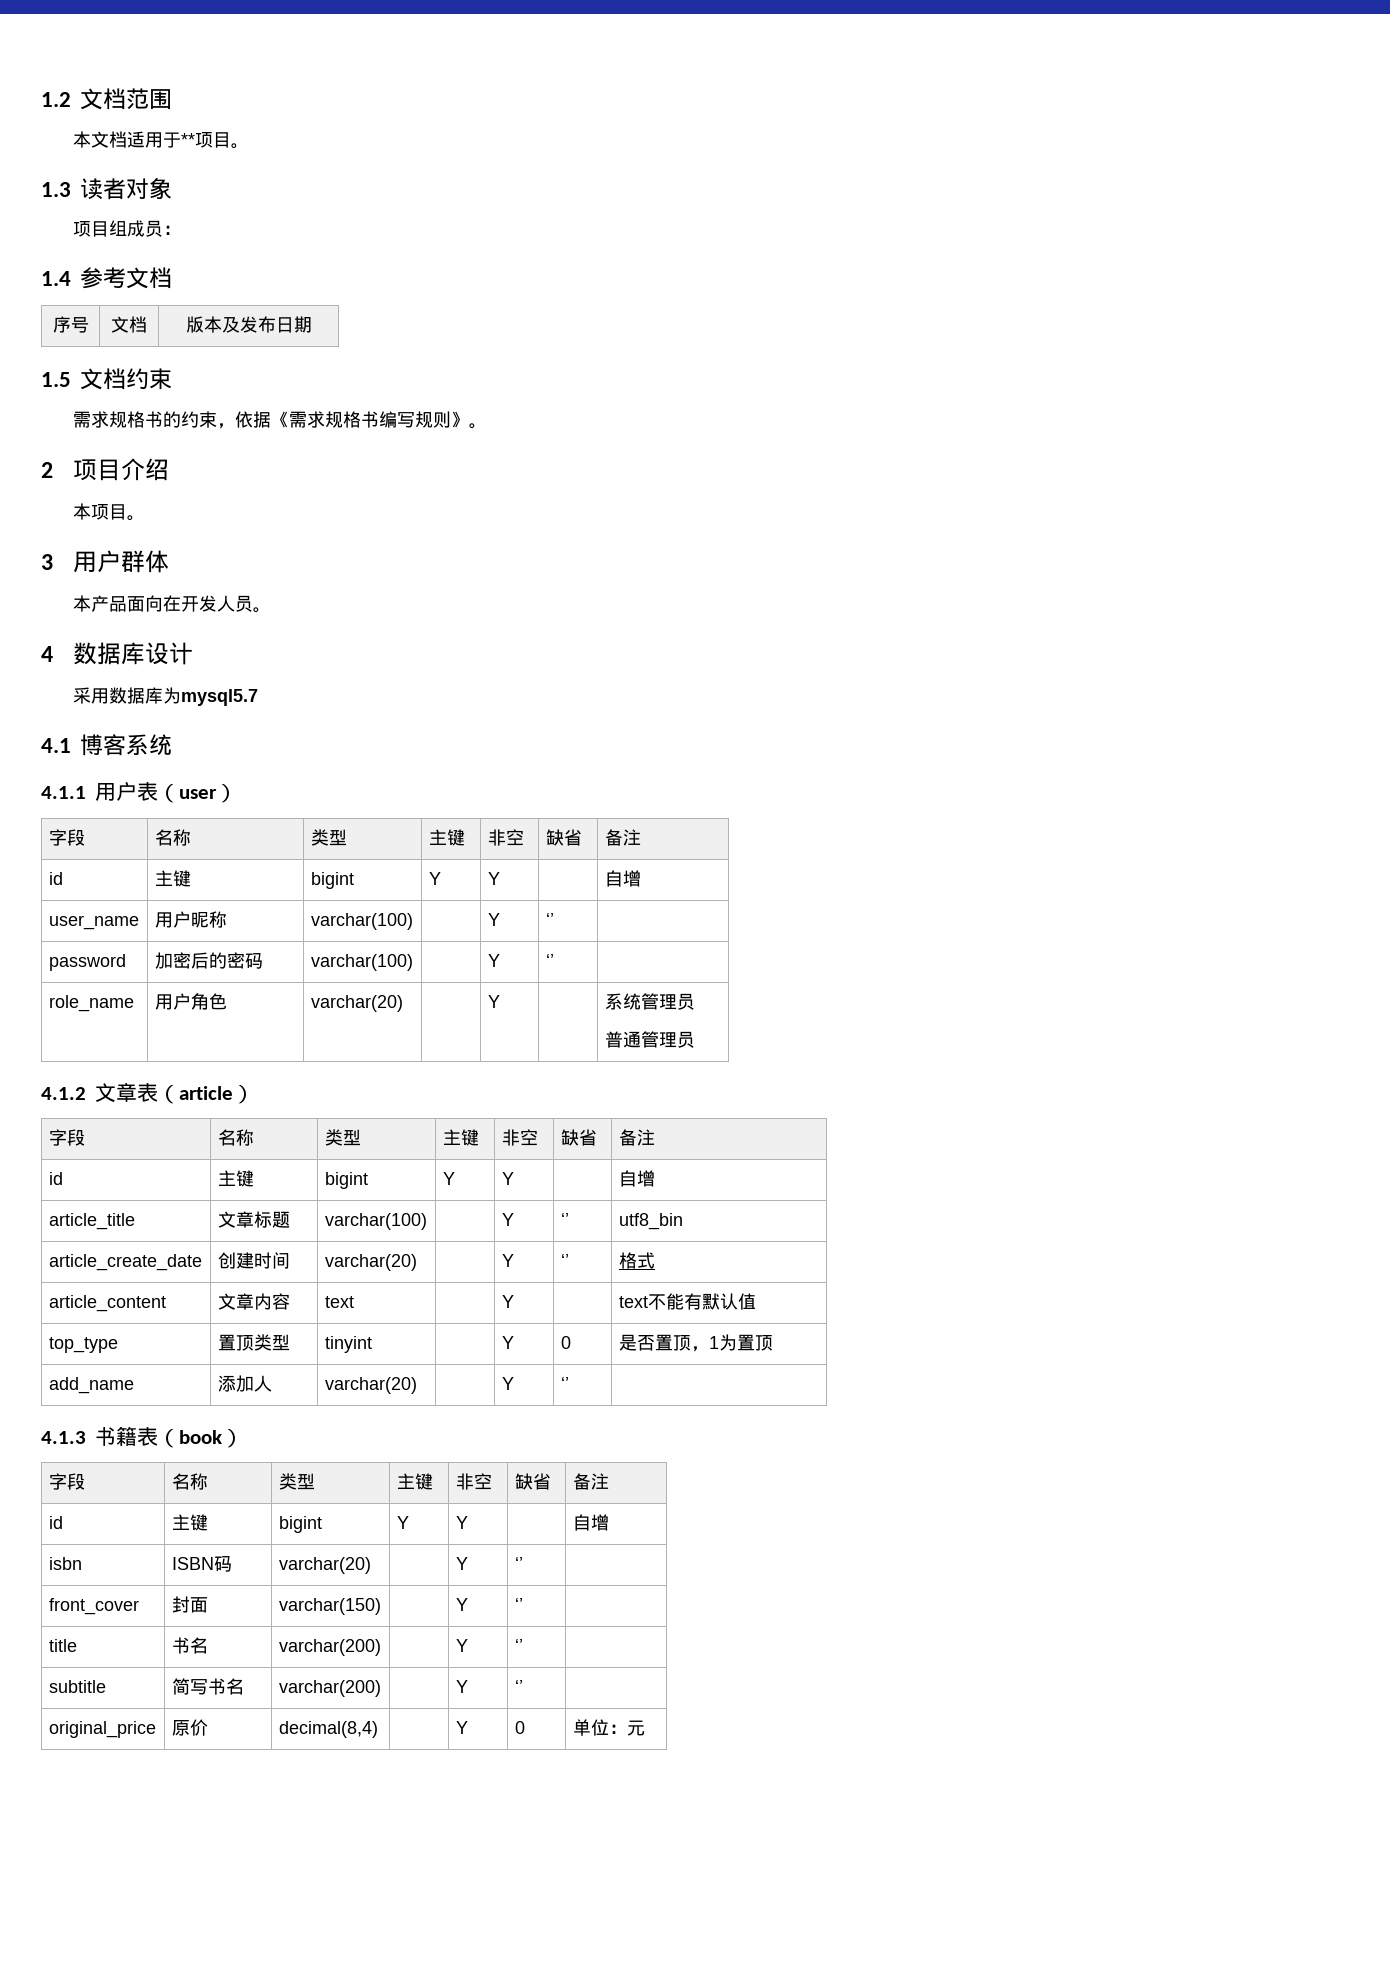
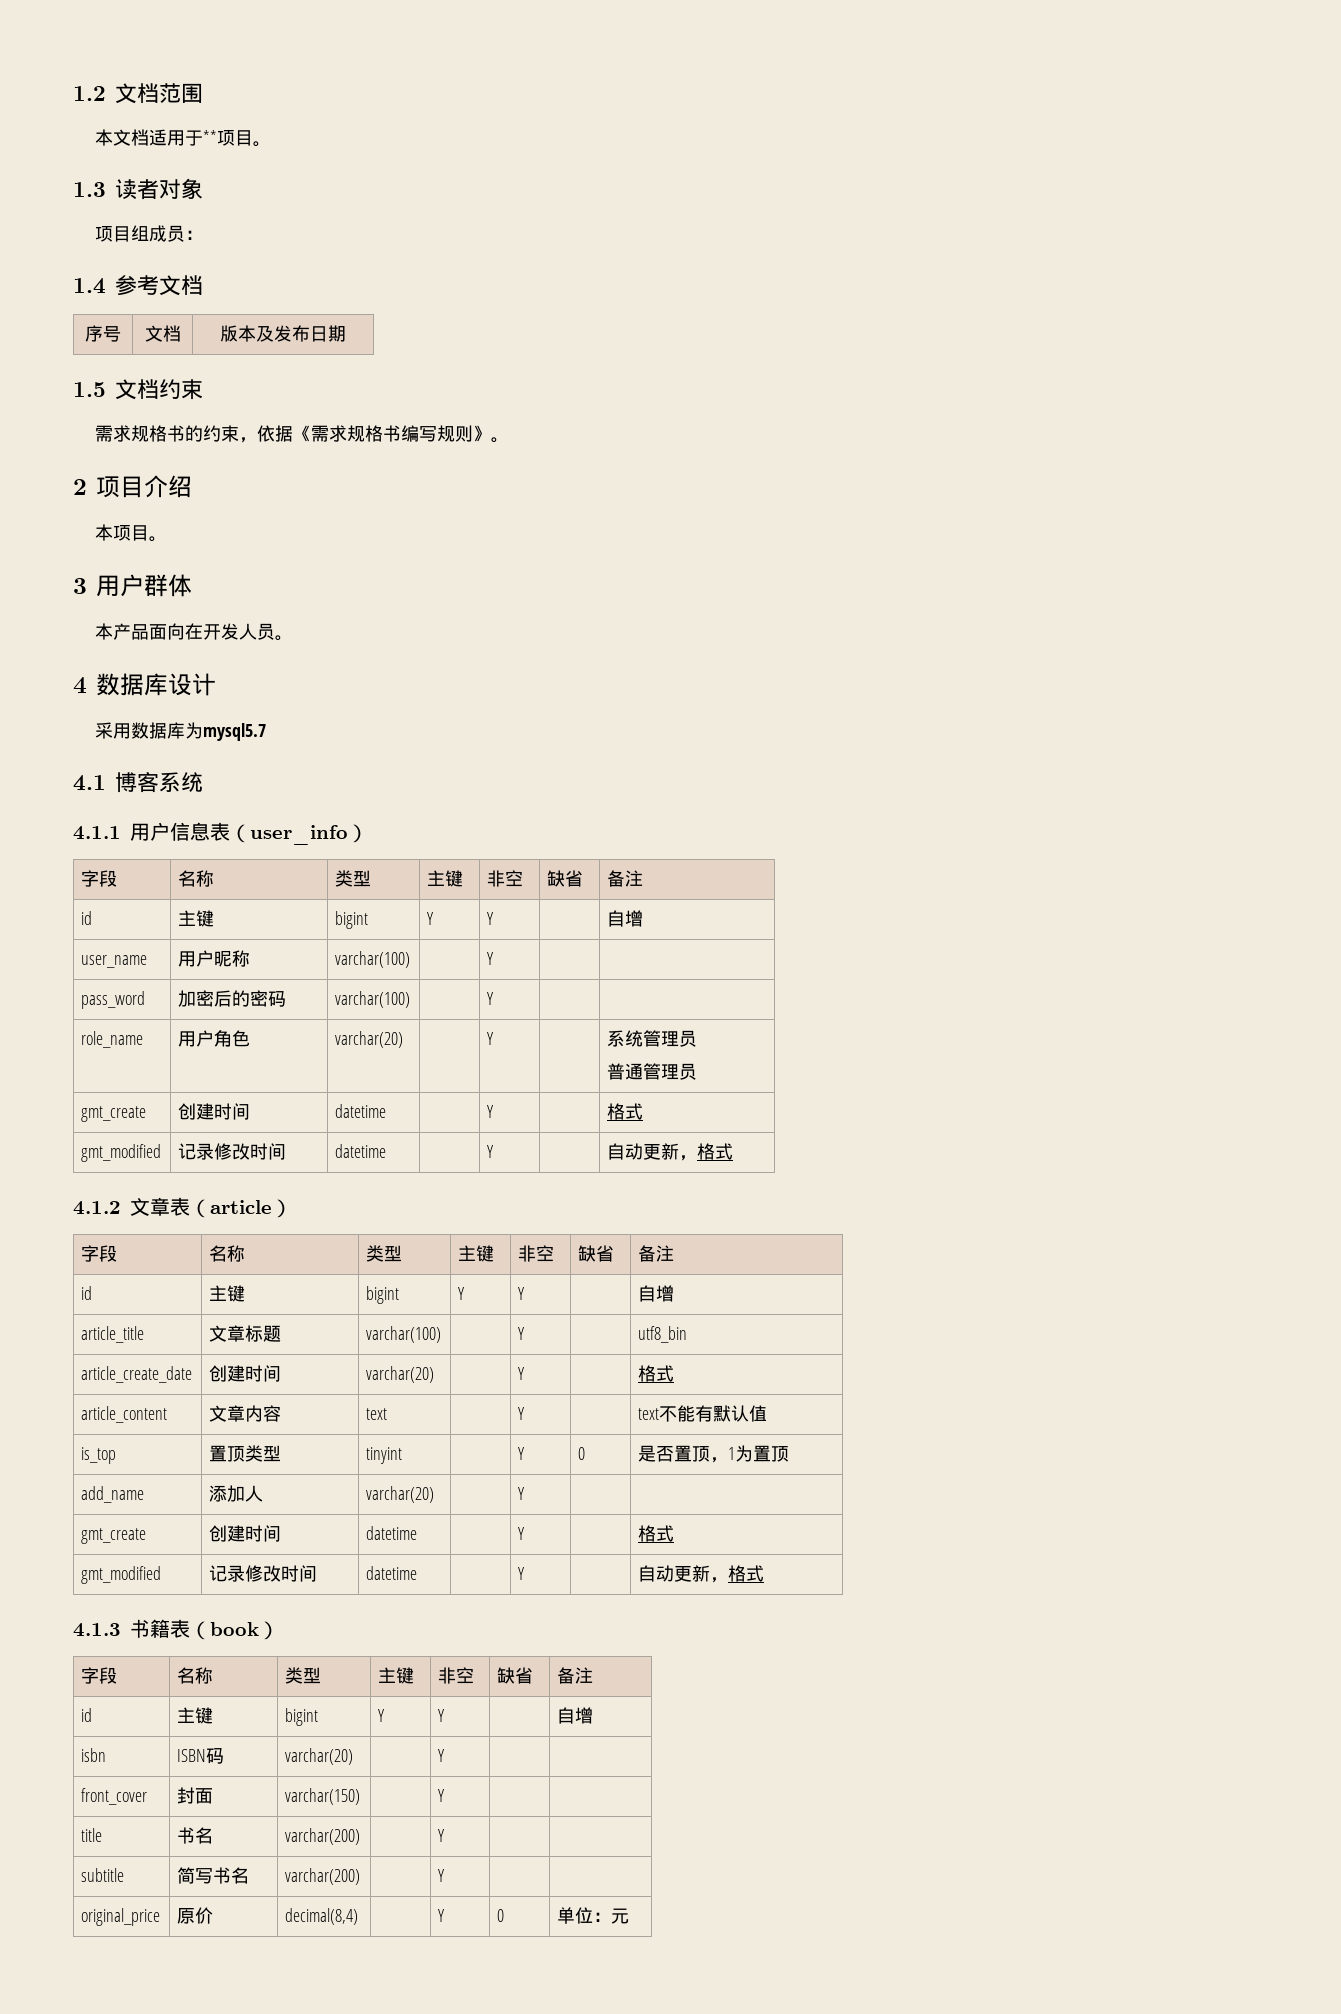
[137,782,217,803] 表（user -> [170,822,348,845] 信息表（user_info
[545,913,554,926] [48,954,126,971] ‘’ | // password -> [81,991,146,1009] | // pass_word
[545,954,554,967] ‘’ -> (495, 998) none
(695, 1039) none -> [81,1106,147,1122] [178,1103,251,1120] [335,1104,387,1118] [487,1105,495,1118] [607,1103,644,1120] [81,1144,162,1162] [178,1143,287,1160] [335,1144,387,1158] [487,1145,495,1158] [607,1143,734,1161] // gmt_create | 创建时间 | datetime | | Y | | 格式 // gmt_modified | 记录修改时间 | datetime | | Y | | 自动更新，格式
[560,1213,569,1226] ‘’ -> (526, 1333) none
[560,1254,569,1267] ‘’ -> (526, 1373) none
[48,1337,118,1353] top_type -> [81,1447,117,1464] is_top
[560,1377,569,1390] ‘’ | -> [81,1528,147,1544] [209,1525,282,1542] [366,1526,418,1540] [518,1527,526,1540] [638,1525,675,1542] [81,1566,162,1584] [209,1565,318,1582] [366,1566,418,1580] [518,1567,526,1580] [638,1565,765,1583] | // gmt_create | 创建时间 | datetime | | Y | | 格式 // gmt_modified | 记录修改时间 | datetime | | Y | | 自动更新，格式
[514,1557,523,1570] ‘’ -> (446, 1755) none
[514,1598,523,1611] ‘’ -> (446, 1795) none
[514,1639,523,1652] ‘’ -> (446, 1835) none
[514,1680,523,1693] ‘’ -> (446, 1875) none

